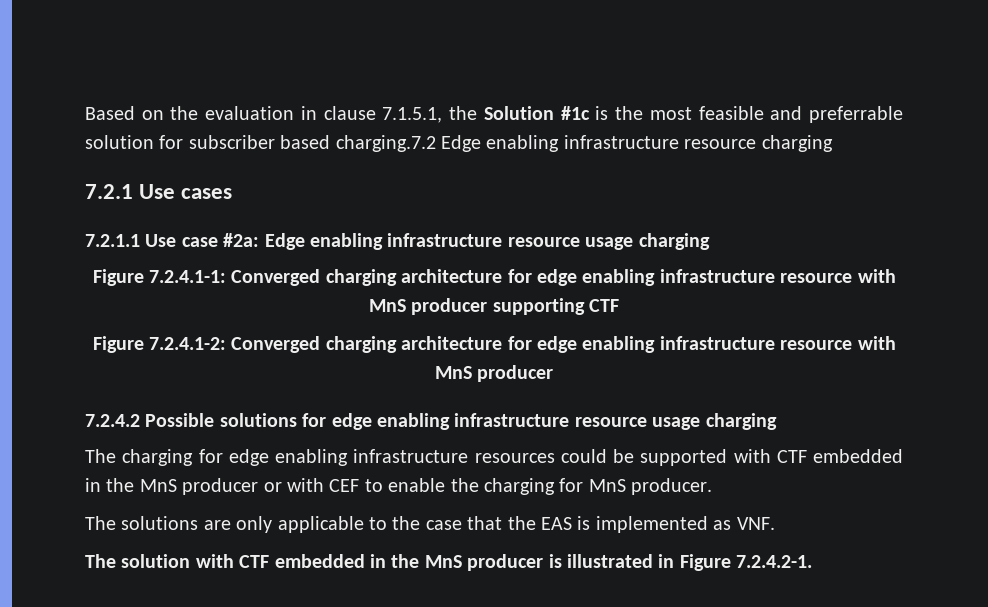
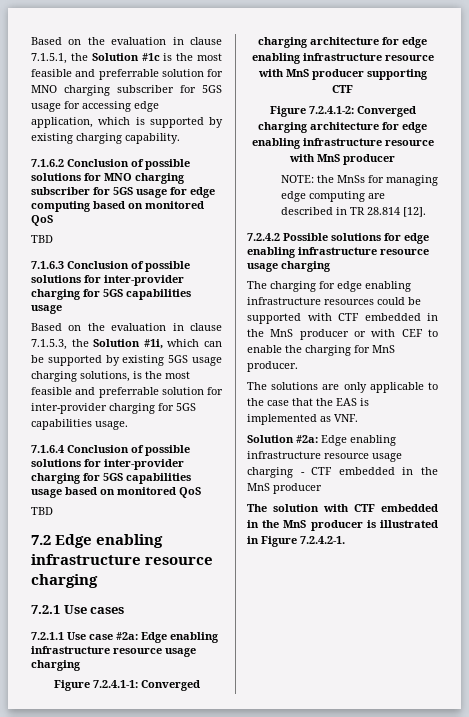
[188,135,436,152] subscriber based charging.7.2 -> [31,85,222,96] [31,101,159,112] [31,117,223,128] [31,133,180,144] [31,159,190,170] [31,173,185,184] [31,187,215,198] [31,201,204,212] [31,215,53,226] [31,235,53,243] [31,261,190,272] [31,275,184,286] [31,289,191,300] [31,305,62,314] [31,323,222,331] [31,339,222,350] [31,355,222,366] [31,371,190,382] [31,387,223,398] [31,403,196,414] [31,419,128,430] [31,445,190,456] [31,459,184,470] [31,473,191,484] [31,487,201,498] [31,507,53,515] [31,535,51,545] MNO charging subscriber for 5GS usage for accessing edge application, which is supported by existing charging capability. // 7.1.6.2 Conclusion of possible solutions for MNO charging subscriber for 5GS usage for edge computing based on monitored QoS // TBD // 7.1.6.3 Conclusion of possible solutions for inter-provider charging for 5GS capabilities usage // Based on the evaluation in clause 7.1.5.3, the Solution #1i, which can be supported by existing 5GS usage charging solutions, is the most feasible and preferrable solution for inter-provider charging for 5GS capabilities usage. // 7.1.6.4 Conclusion of possible solutions for inter-provider charging for 5GS capabilities usage based on monitored QoS // TBD // 7.2
(554, 373) none -> [280,175,438,186] [280,191,385,202] [280,207,426,217] // NOTE: the MnSs for managing edge computing are described in TR 28.814 [12].
(775, 523) none -> [247,435,396,446] [247,451,402,462] [247,467,438,478] [247,483,322,494] // Solution #2a: Edge enabling infrastructure resource usage charging - CTF embedded in the MnS producer

